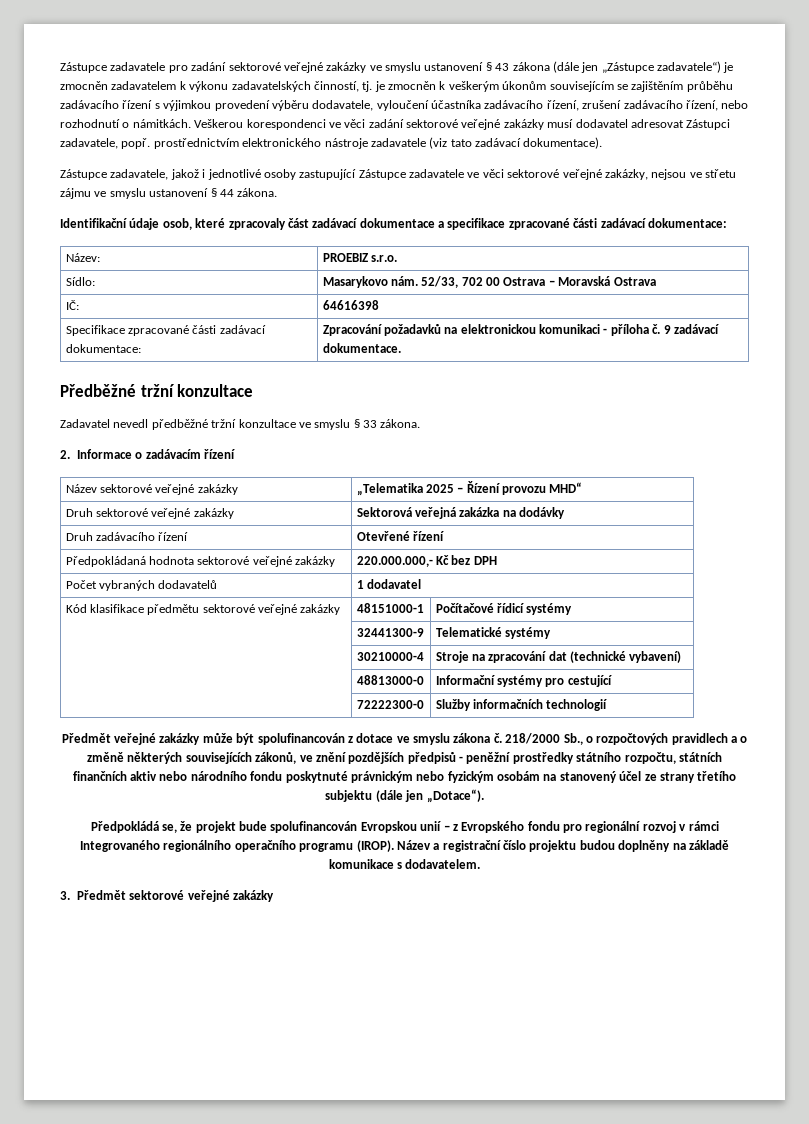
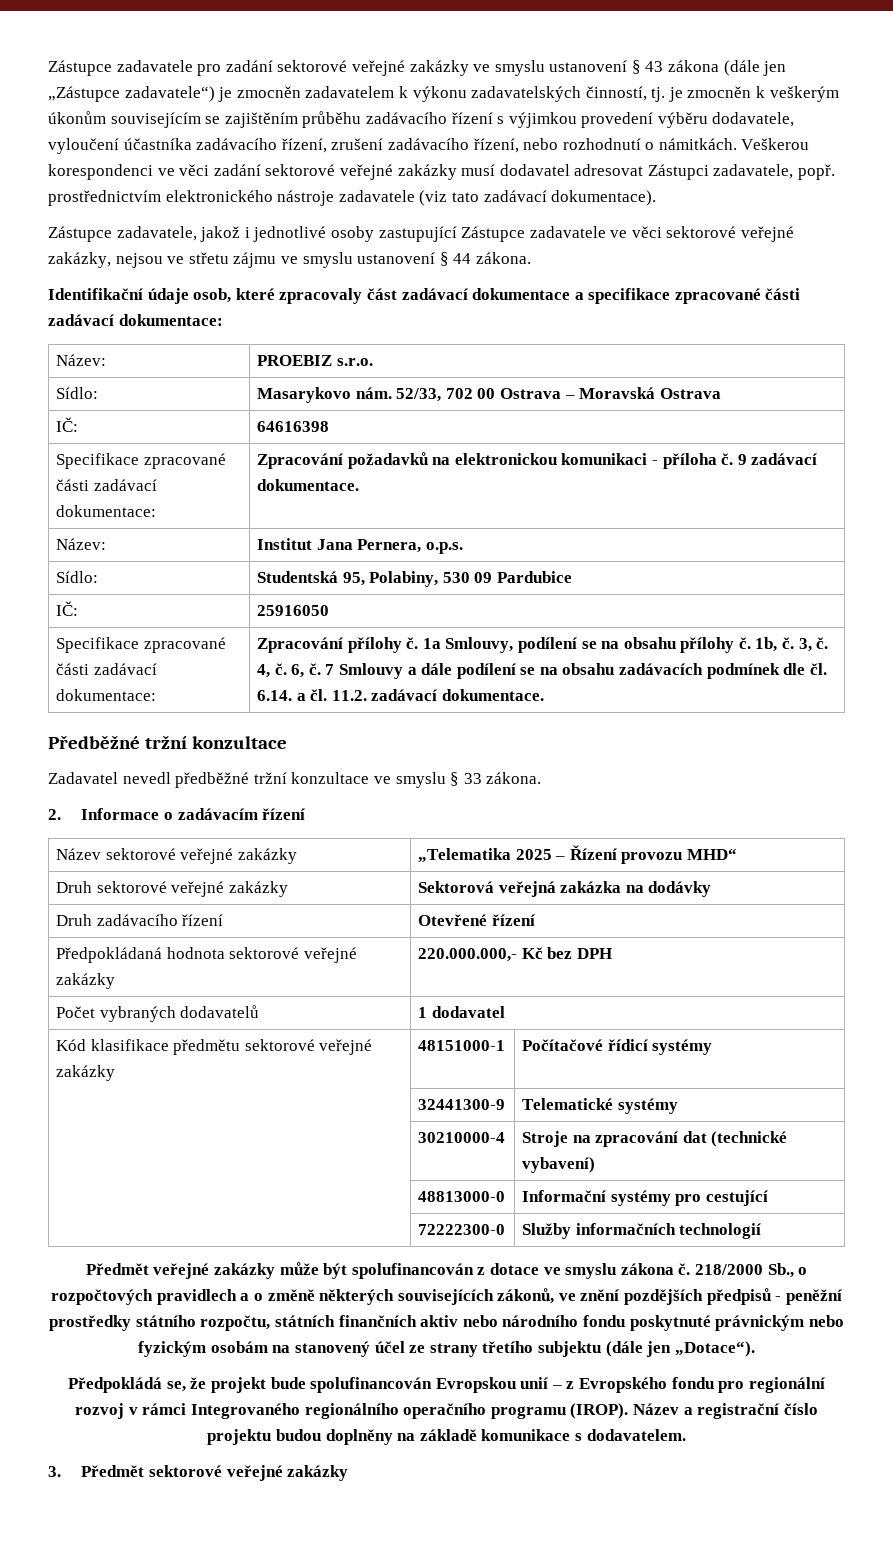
(401, 348) none -> [55,538,106,550] [256,538,463,554] [55,571,98,583] [256,571,572,587] [55,601,78,616] [256,605,329,616] [55,637,226,653] [55,663,157,675] [55,689,156,701] [256,637,829,653] [256,663,827,679] [256,689,544,701] // Název: | Institut Jana Pernera, o.p.s. // Sídlo: | Studentská 95, Polabiny, 530 09 Pardubice // IČ: | 25916050 // Specifikace zpracované části zadávací dokumentace: | Zpracování přílohy č. 1a Smlouvy, podílení se na obsahu přílohy č. 1b, č. 3, č. 4, č. 6, č. 7 Smlouvy a dále podílení se na obsahu zadávacích podmínek dle čl. 6.14. a čl. 11.2. zadávací dokumentace.

